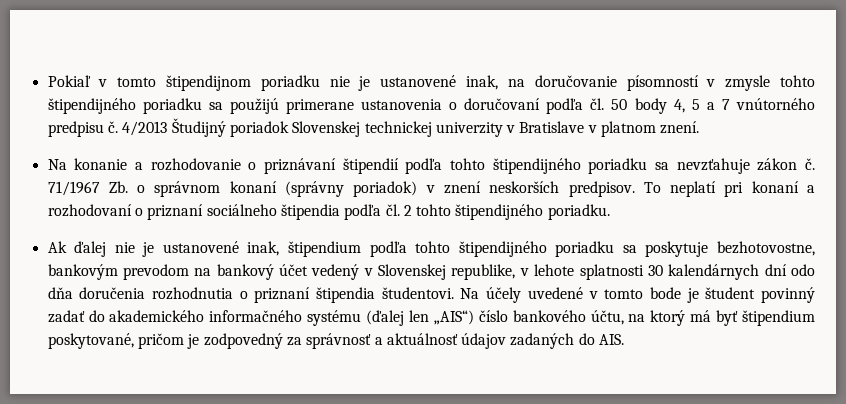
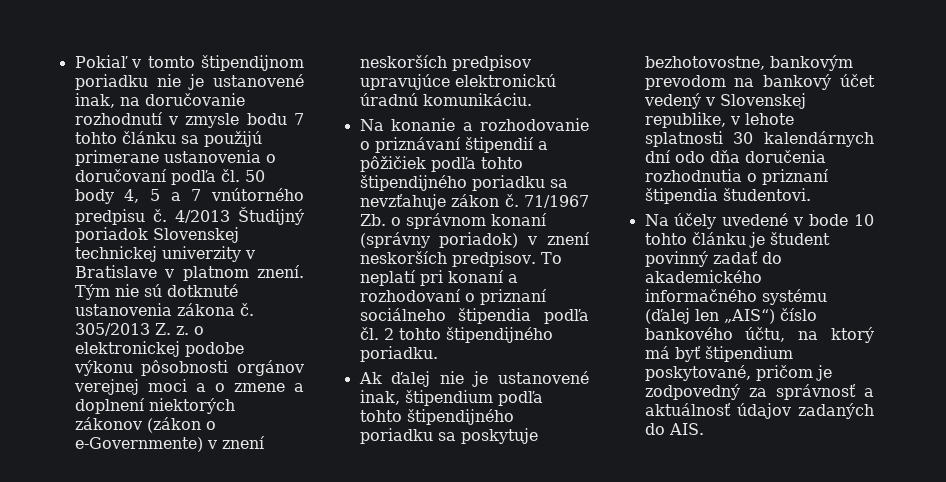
[626,75,699,91] písomností -> [74,112,163,125] rozhodnutí
[779,75,815,87] [47,98,202,114] tohto štipendijného poriadku -> [246,113,304,125] [74,131,176,144] bodu 7 tohto článku
(700, 127) none -> [74,284,238,300] [74,303,254,316] [74,323,204,336] [74,341,244,357] [73,360,304,376] [73,379,305,395] [74,398,235,414] [74,417,216,433] [74,436,265,452] [359,55,531,71] [359,74,556,90] [359,93,532,106] Tým nie sú dotknuté ustanovenia zákona č. 305/2013 Z. z. o elektronickej podobe výkonu pôsobnosti orgánov verejnej moci a o zmene a doplnení niektorých zákonov (zákon o e-Governmente) v znení neskorších predpisov upravujúce elektronickú úradnú komunikáciu.
(399, 166) none -> [537,141,548,150] [359,156,426,172] a pôžičiek
(454, 293) none -> (811, 194) //
[604,287,681,299] tomto bode -> [809,214,874,226] [644,232,746,245] bode 10 tohto článku

